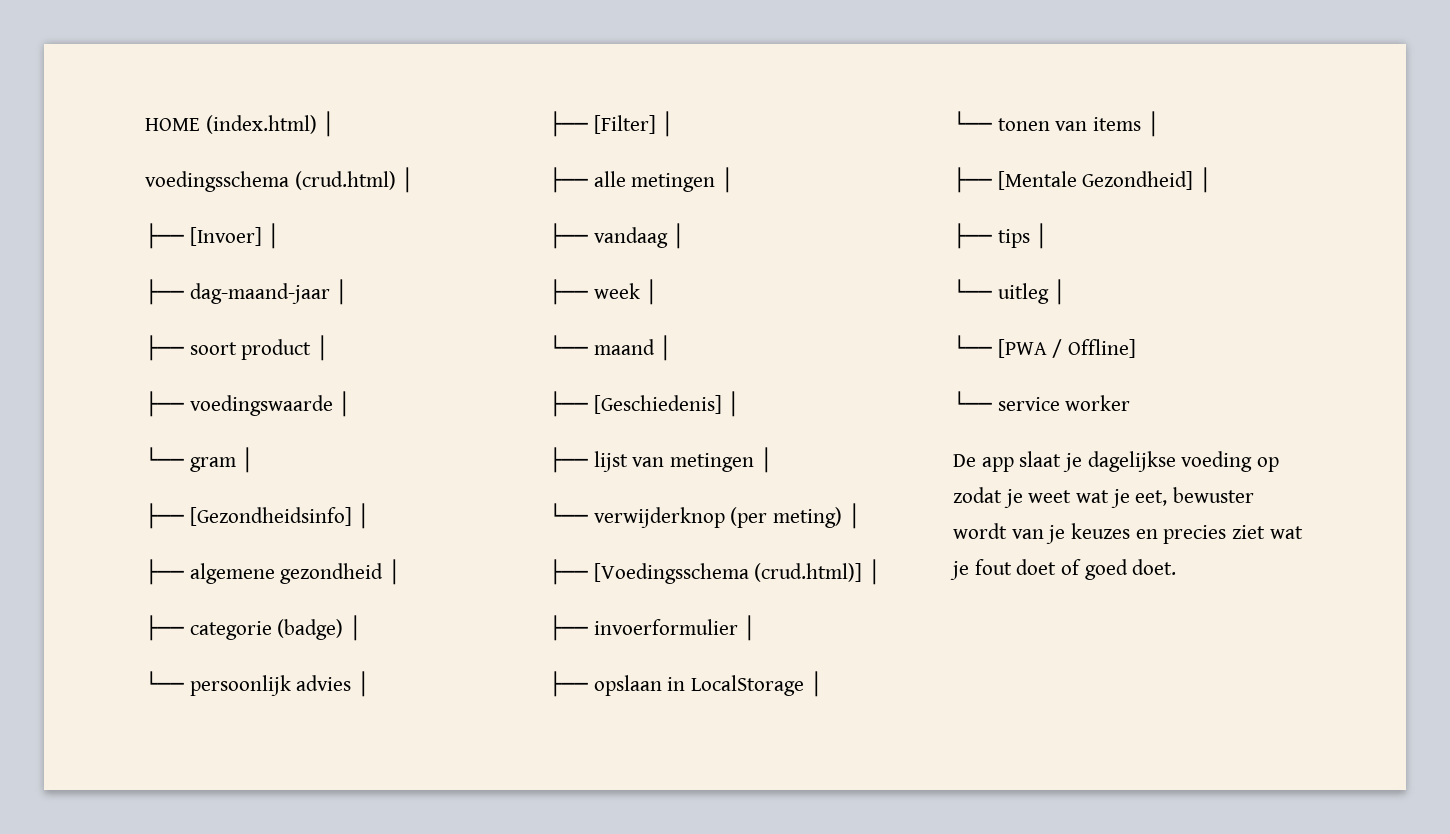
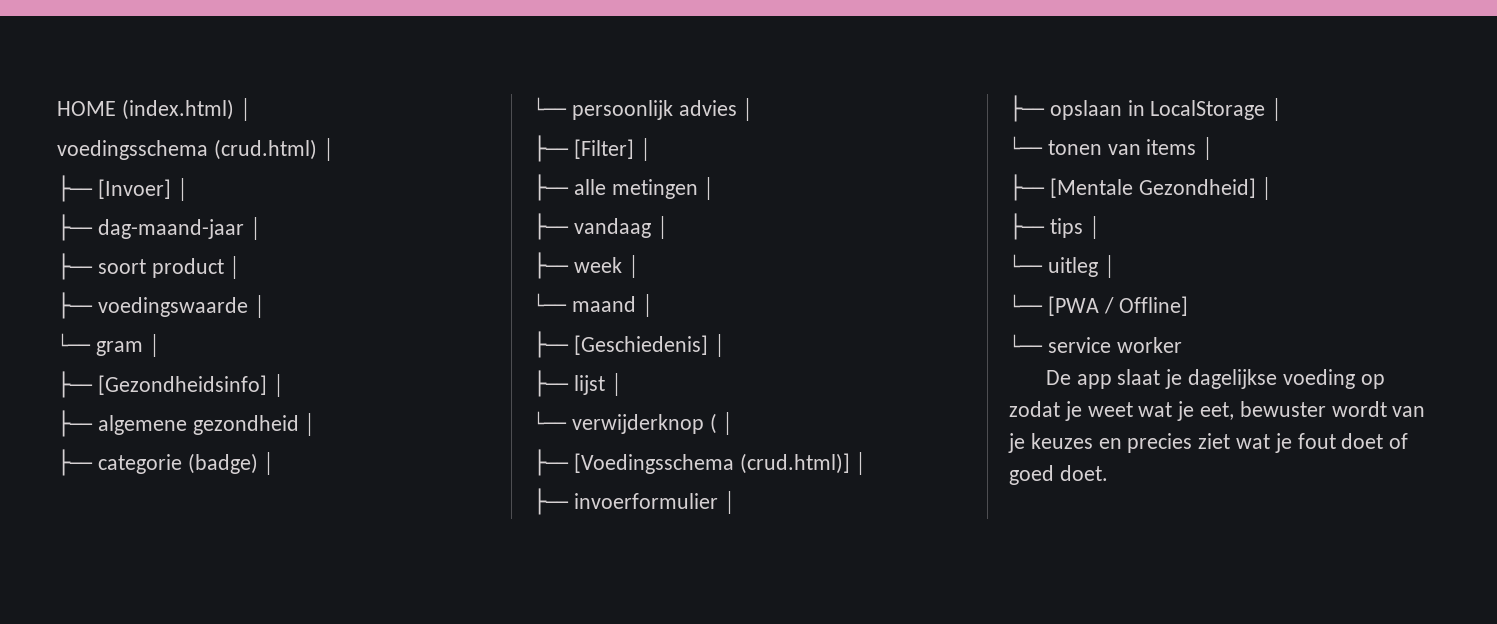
[632,453,755,472] van metingen -> (605, 385) none
[730,507,843,528] (per meting) -> [709,413,717,434] (

